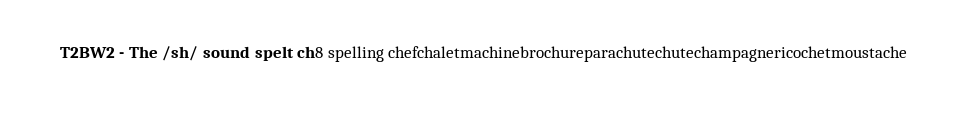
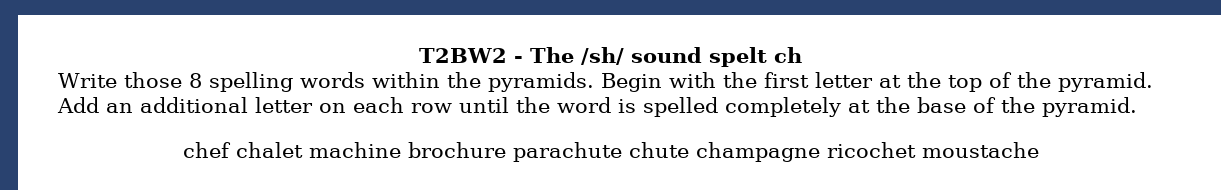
[297,46,908,62] ch8 spelling chefchaletmachinebrochureparachutechutechampagnericochetmoustache -> [774,47,802,63] [58,72,1153,92] [57,97,1137,117] [182,142,1039,162] ch // Write those 8 spelling words within the pyramids. Begin with the first letter at the top of the pyramid. Add an additional letter on each row until the word is spelled completely at the base of the pyramid. // chef chalet machine brochure parachute chute champagne ricochet moustache

